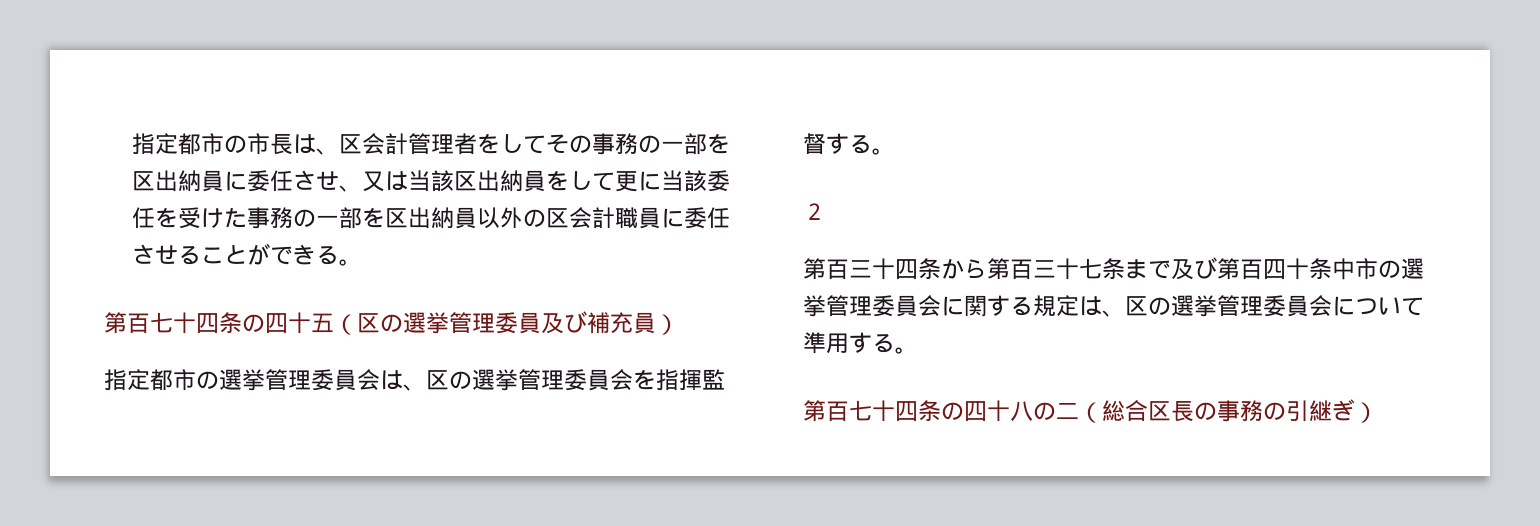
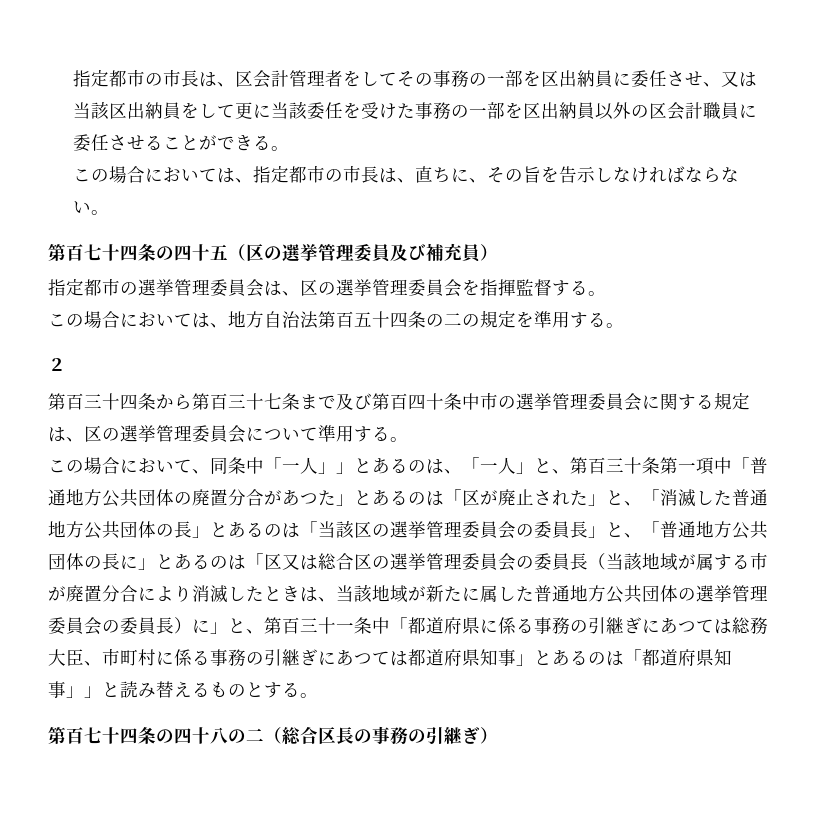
(362, 262) none -> [73,165,740,183] [73,201,110,215] // この場合においては、指定都市の市長は、直ちに、その旨を告示しなければならない。
(895, 151) none -> [48,310,624,329] // この場合においては、地方自治法第百五十四条の二の規定を準用する。
(918, 350) none -> [48,457,768,475] [48,489,768,507] [48,521,768,539] [48,552,768,571] [48,585,768,603] [48,617,768,635] [48,648,732,666] [48,681,318,698] // この場合において、同条中「一人」」とあるのは、「一人」と、第百三十条第一項中「普通地方公共団体の廃置分合があつた」とあるのは「区が廃止された」と、「消滅した普通地方公共団体の長」とあるのは「当該区の選挙管理委員会の委員長」と、「普通地方公共団体の長に」とあるのは「区又は総合区の選挙管理委員会の委員長（当該地域が属する市が廃置分合により消滅したときは、当該地域が新たに属した普通地方公共団体の選挙管理委員会の委員長）に」と、第百三十一条中「都道府県に係る事務の引継ぎにあつては総務大臣、市町村に係る事務の引継ぎにあつては都道府県知事」とあるのは「都道府県知事」」と読み替えるものとする。

